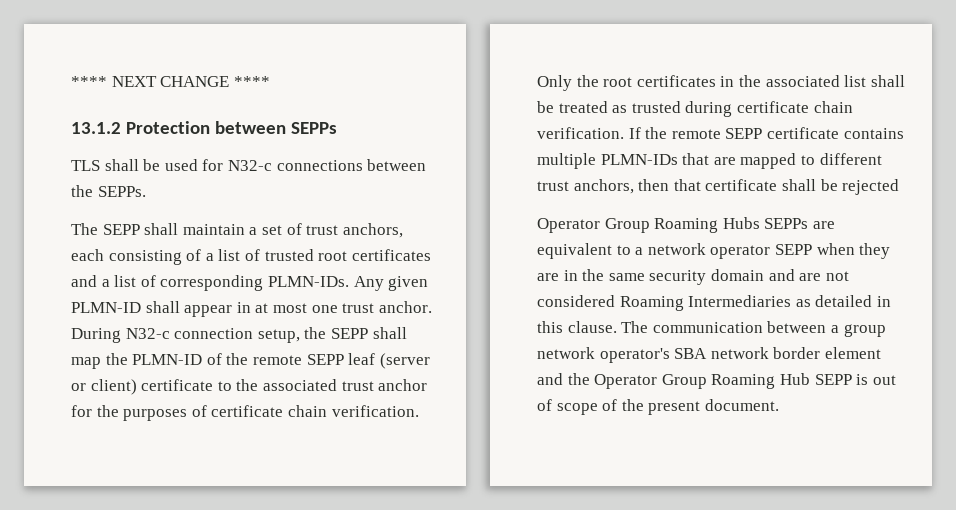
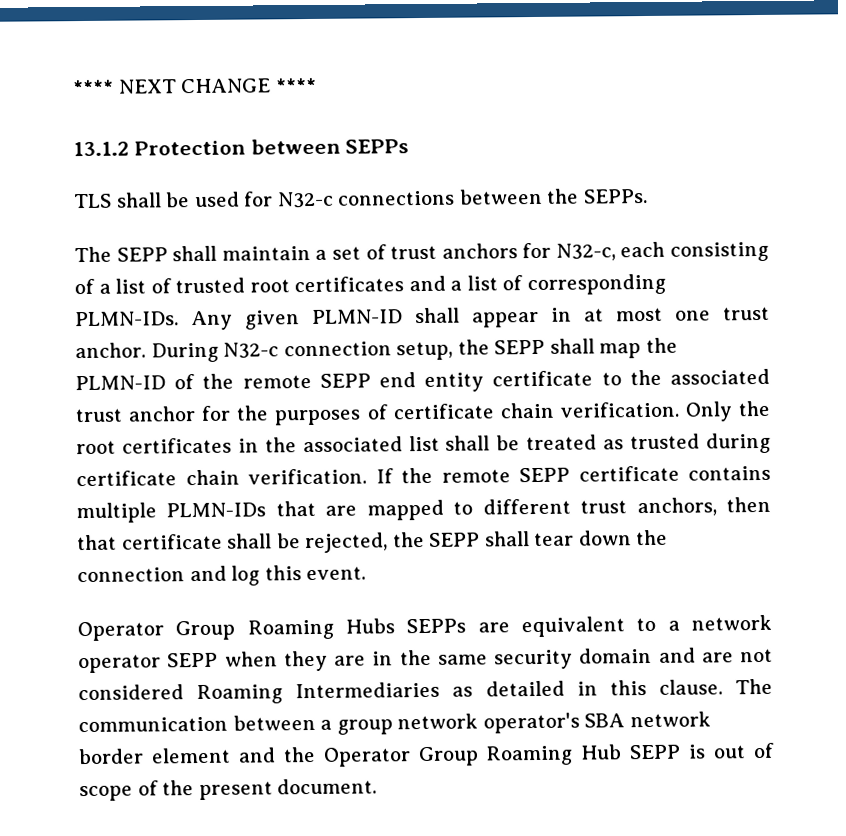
[342,223,403,238] anchors, -> [441,242,616,261] anchors for N32-c,
[348,353,430,369] [71,379,137,395] leaf (server or client) -> [378,372,485,392] end entity
[842,179,900,195] rejected -> [305,529,669,554] [77,565,367,586] rejected, the SEPP shall tear down the connection and log this event.

